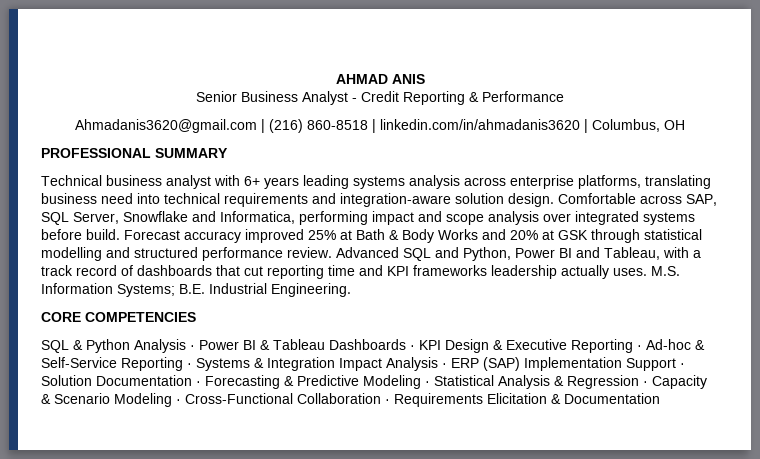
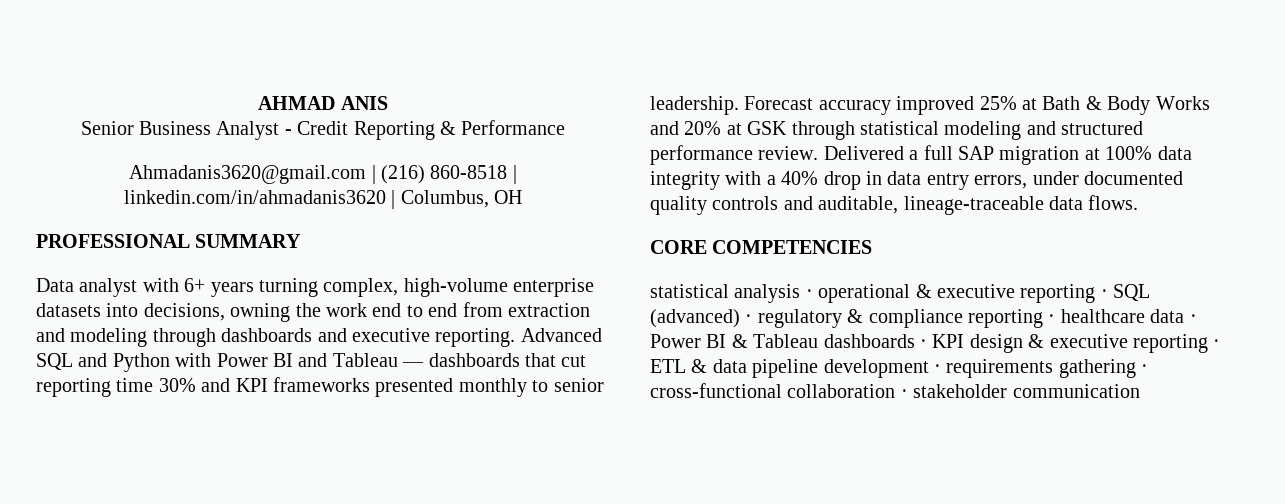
[41,175,162,186] Technical business -> [36,278,74,292] Data
[303,175,711,189] [41,193,717,207] [41,211,695,225] [41,229,120,240] leading systems analysis across enterprise platforms, translating business need into technical requirements and integration-aware solution design. Comfortable across SAP, SQL Server, Snowflake and Informatica, performing impact and scope analysis over integrated systems before build. -> [259,278,595,297] [36,302,590,322] [36,328,602,347] [36,353,587,372] [36,377,604,397] [650,96,739,115] turning complex, high-volume enterprise datasets into decisions, owning the work end to end from extraction and modeling through dashboards and executive reporting. Advanced SQL and Python with Power BI and Tableau — dashboards that cut reporting time 30% and KPI frameworks presented monthly to senior leadership.
[41,247,102,261] modelling -> [944,121,1022,140] modeling
[336,247,701,261] [41,265,680,279] [41,283,351,297] [41,312,196,322] [41,339,186,353] Advanced SQL and Python, Power BI and Tableau, with a track record of dashboards that cut reporting time and KPI frameworks leadership actually uses. M.S. Information Systems; B.E. Industrial Engineering. // CORE COMPETENCIES // SQL & Python Analysis -> [823,145,1192,165] [650,171,1183,190] [650,195,1139,215] [650,240,873,254] [650,284,1151,303] [650,309,1185,328] Delivered a full SAP migration at 100% data integrity with a 40% drop in data entry errors, under documented quality controls and auditable, lineage-traceable data flows. // CORE COMPETENCIES // statistical analysis · operational & executive reporting · SQL (advanced) · regulatory & compliance reporting · healthcare data
[329,339,406,350] Dashboards -> [823,334,915,348] dashboards
[445,339,705,353] [41,357,685,371] [41,375,707,389] [41,393,660,407] Design & Executive Reporting · Ad-hoc & Self-Service Reporting · Systems & Integration Impact Analysis · ERP (SAP) Implementation Support · Solution Documentation · Forecasting & Predictive Modeling · Statistical Analysis & Regression · Capacity & Scenario Modeling · Cross-Functional Collaboration · Requirements Elicitation & Documentation -> [969,334,1221,353] [650,359,1149,378] [650,383,1140,398] design & executive reporting · ETL & data pipeline development · requirements gathering · cross-functional collaboration · stakeholder communication

